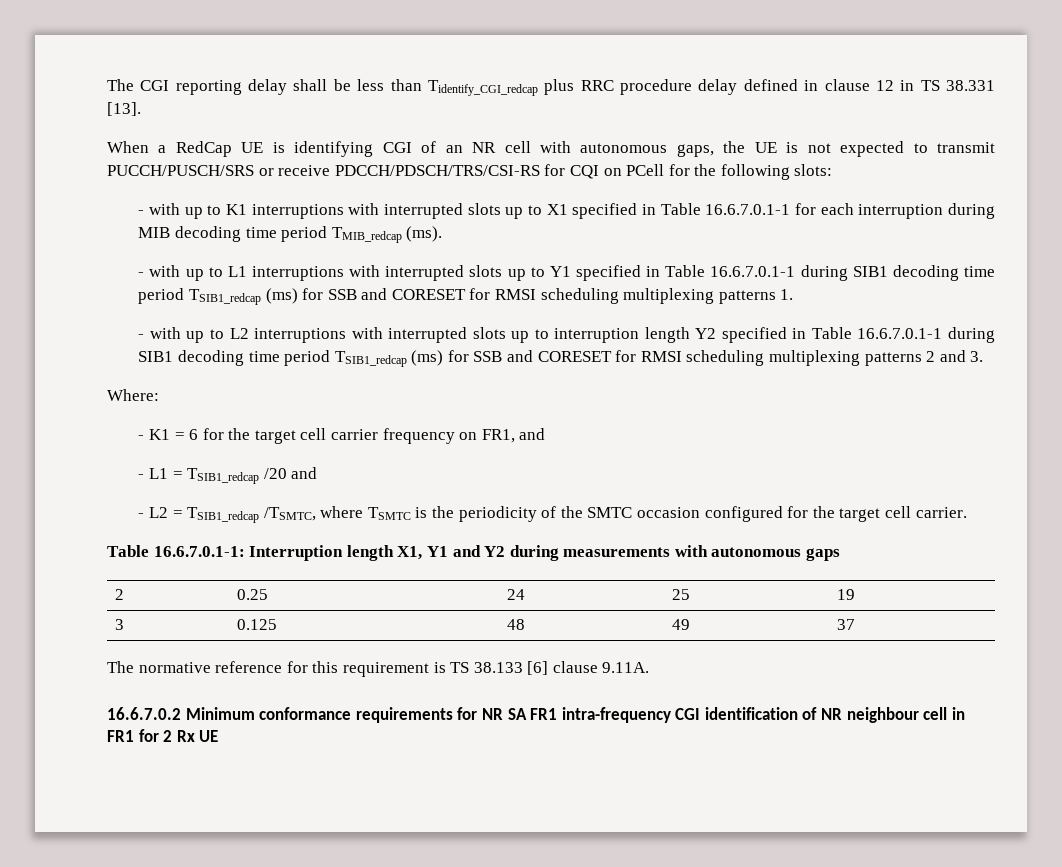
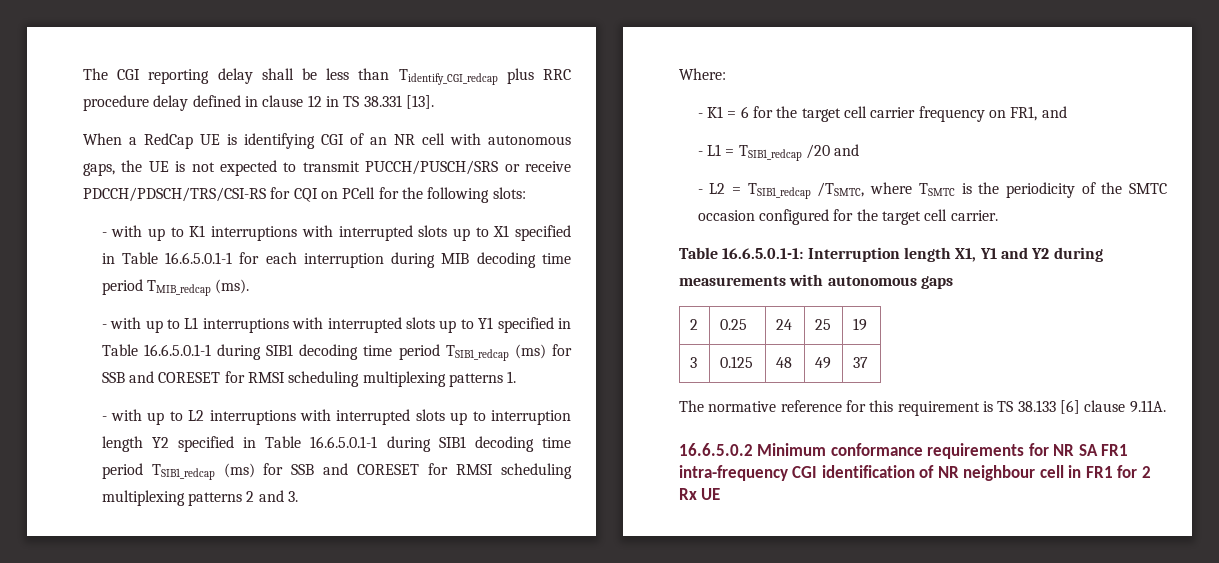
[705,204,791,215] 16.6.7.0.1-1 -> [165,252,233,264] 16.6.5.0.1-1
[710,266,796,277] 16.6.7.0.1-1 -> [143,344,211,356] 16.6.5.0.1-1
[857,328,943,339] 16.6.7.0.1-1 -> [310,436,378,448] 16.6.5.0.1-1
[153,546,245,557] 16.6.7.0.1-1: -> [722,248,804,259] 16.6.5.0.1-1:
[107,707,181,720] 16.6.7.0.2 -> [679,443,753,456] 16.6.5.0.2

